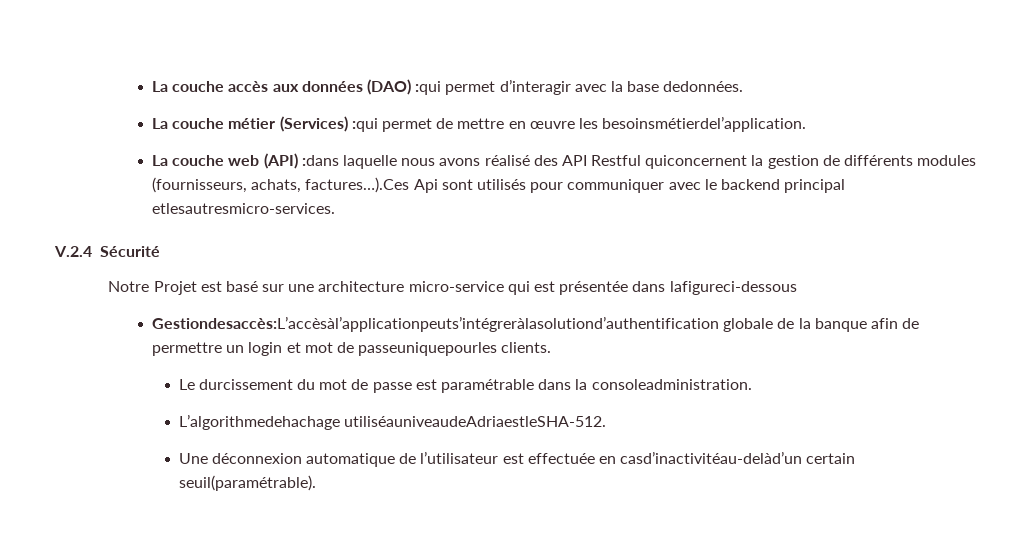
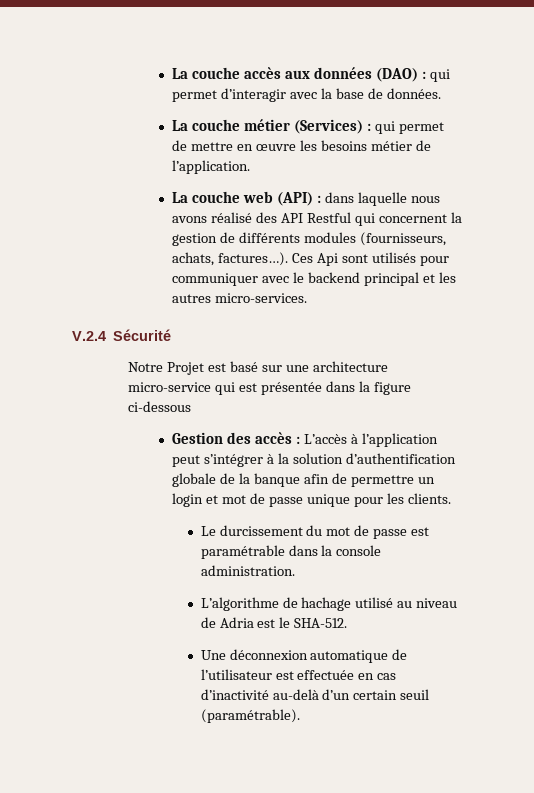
[415,81,442,95] :qui -> [421,69,450,82] : qui
[663,81,744,92] dedonnées. -> [368,88,441,99] de données.
[351,118,378,132] :qui -> [367,121,396,134] : qui
[602,116,807,132] besoinsmétierdel’application. -> [321,140,431,151] [172,160,251,174] besoins métier de l’application.
[301,155,339,166] :dans -> [317,192,355,203] : dans
[645,155,748,169] quiconcernent -> [355,213,447,226] qui concernent
[305,177,410,193] factures…).Ces -> [218,252,314,266] factures…). Ces
[152,203,336,214] etlesautresmicro-services. -> [423,272,456,283] [172,293,308,303] et les autres micro-services.
[669,281,797,295] [152,316,720,332] lafigureci-dessous // Gestiondesaccès:L’accèsàl’applicationpeuts’intégreràlasolutiond’authentification -> [358,381,411,395] [128,401,192,412] [172,432,438,447] [172,453,457,467] la figure ci-dessous // Gestion des accès : L’accès à l’application peut s’intégrer à la solution d’authentification
[358,342,498,356] passeuniquepourles -> [269,493,404,507] passe unique pour les
[591,379,752,390] [178,414,606,430] consoleadministration. // L’algorithmedehachage utiliséauniveaudeAdriaestleSHA-512. -> [336,545,382,556] [200,565,295,576] [200,597,458,611] [200,617,348,628] console administration. // L’algorithme de hachage utilisé au niveau de Adria est le SHA-512.
[620,451,856,464] [178,475,316,491] casd’inactivitéau-delàd’un certain seuil(paramétrable). -> [377,673,397,680] [200,689,430,700] [200,709,300,723] cas d’inactivité au-delà d’un certain seuil (paramétrable).

